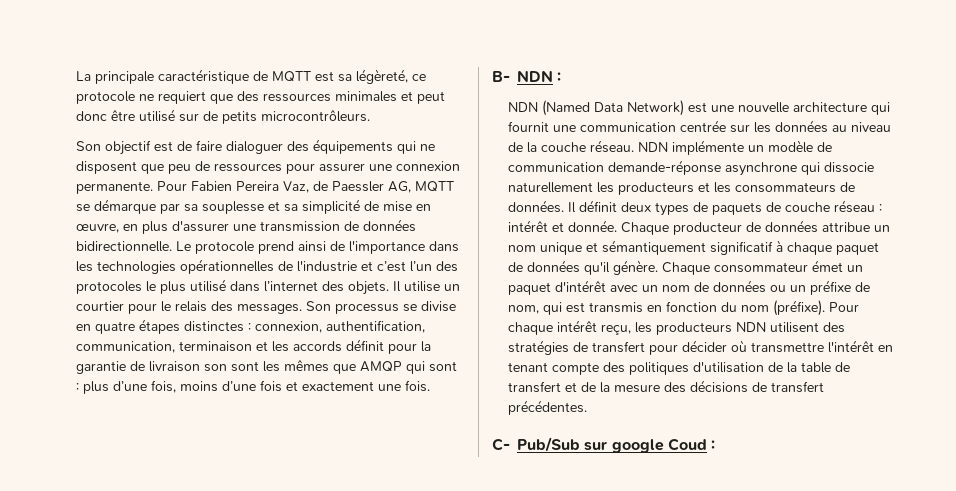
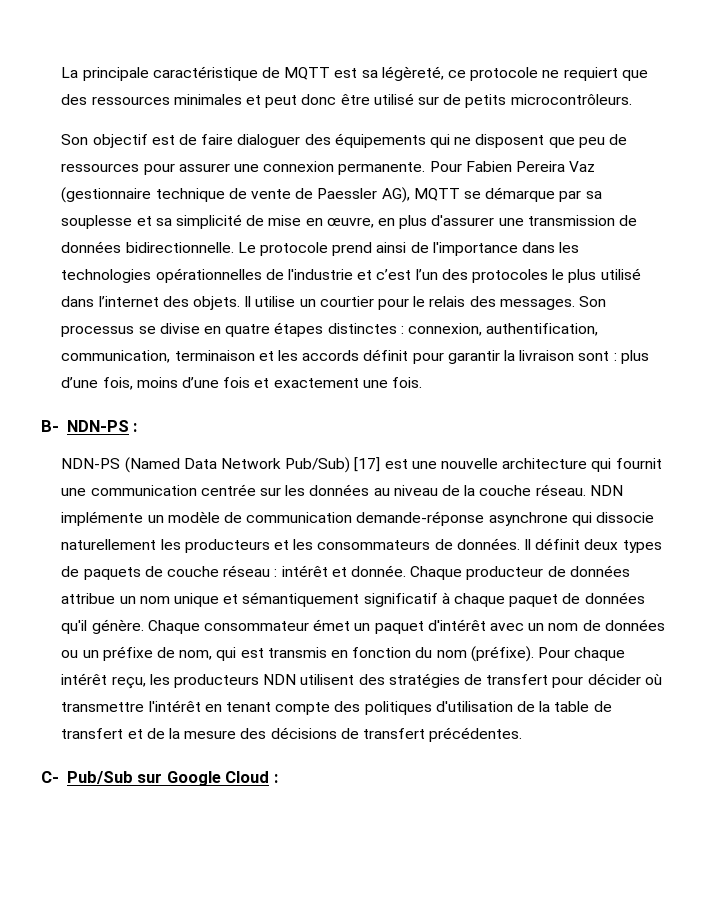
[283,181,310,193] Vaz, -> [569,161,596,172] [61,187,292,203] Vaz (gestionnaire technique de vente
[388,181,412,193] AG, -> [381,187,410,203] AG),
[421,341,432,352] [76,360,426,374] la garantie de livraison son sont les mêmes que AMQP qui -> [447,350,575,364] garantir la livraison
[517,70,553,82] NDN -> [66,420,129,432] NDN-PS
[508,102,539,112] NDN -> [61,458,121,469] NDN-PS
[627,100,685,116] Network) -> [221,457,381,473] Network Pub/Sub) [17]
[611,438,707,453] google Coud -> [166,771,270,786] Google Cloud

